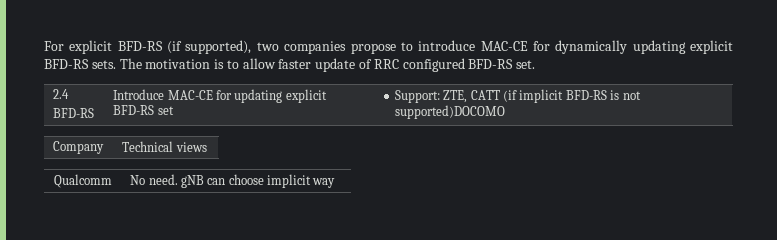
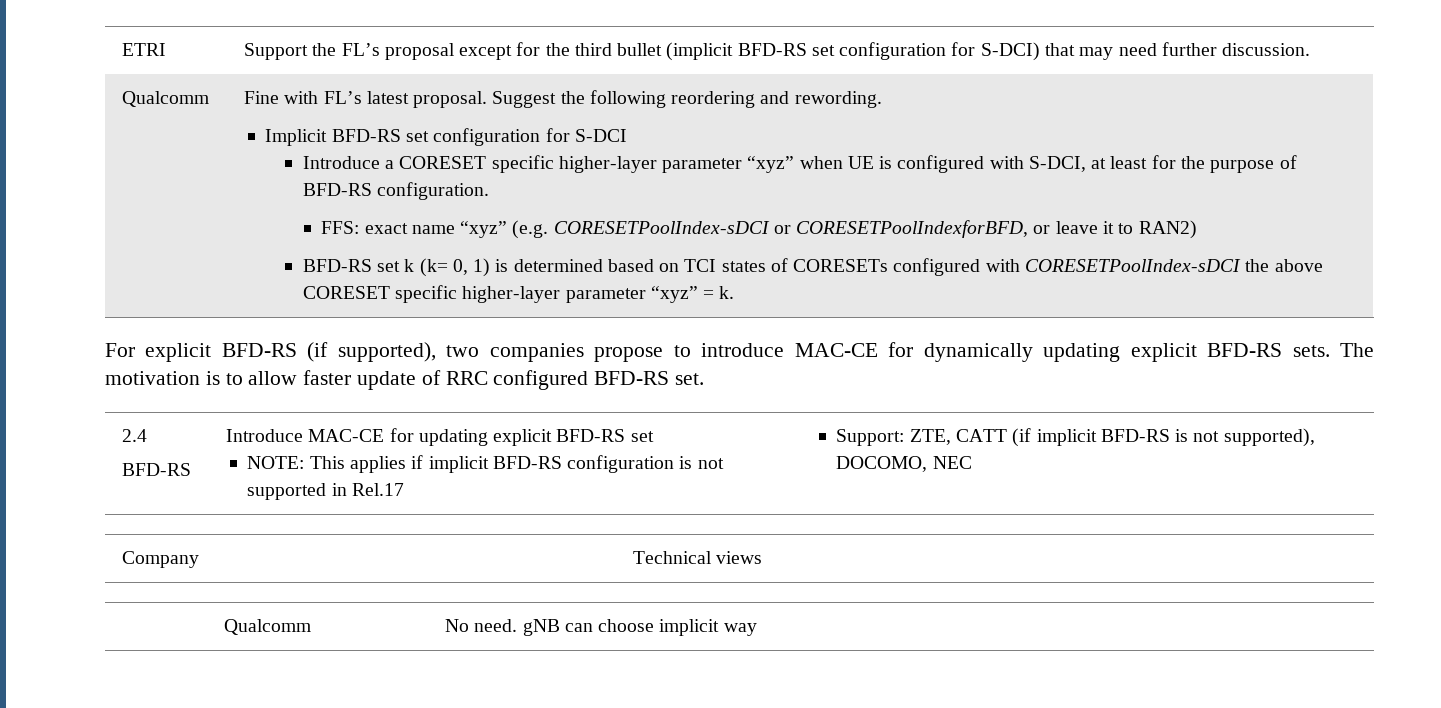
(44, 46) none -> [122,43,167,56] [244,42,1311,61] [122,91,210,107] [244,90,882,108] [265,128,627,146] [302,155,1297,173] [302,182,489,200] [321,220,1197,239] [302,258,1323,277] [302,285,735,303] ETRI | Support the FL’s proposal except for the third bullet (implicit BFD-RS set configuration for S-DCI) that may need further discussion. // Qualcomm | Fine with FL’s latest proposal. Suggest the following reordering and rewording. // Implicit BFD-RS set configuration for S-DCI // Introduce a CORESET specific higher-layer parameter “xyz” when UE is configured with S-DCI, at least for the purpose of BFD-RS configuration. // FFS: exact name “xyz” (e.g. CORESETPoolIndex-sDCI or CORESETPoolIndexforBFD, or leave it to RAN2) // BFD-RS set k (k= 0, 1) is determined based on TCI states of CORESETs configured with CORESETPoolIndex-sDCI the above CORESET specific higher-layer parameter “xyz” = k. //
(174, 110) none -> [247,455,724,473] [247,483,405,500] // NOTE: This applies if implicit BFD-RS configuration is not supported in Rel.17
[394,105,505,119] supported)DOCOMO -> [1223,428,1315,447] [836,456,972,472] supported), DOCOMO, NEC

